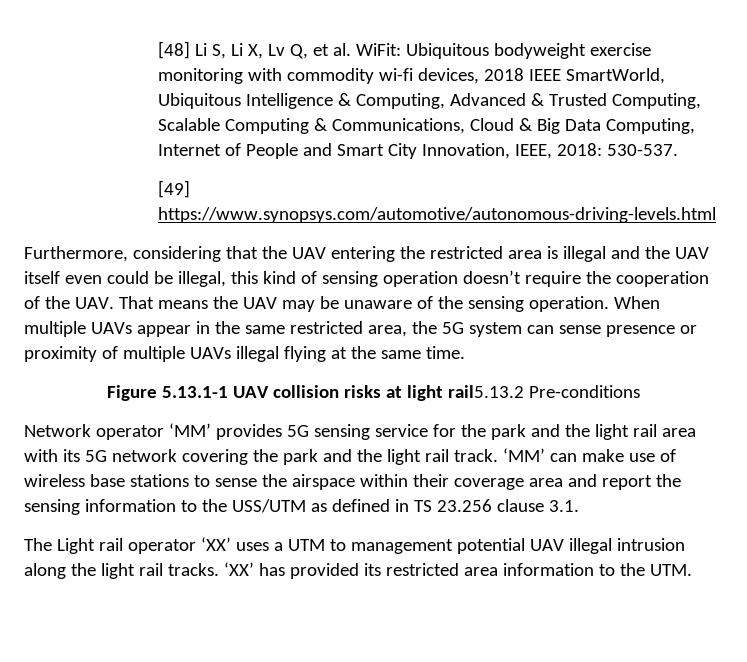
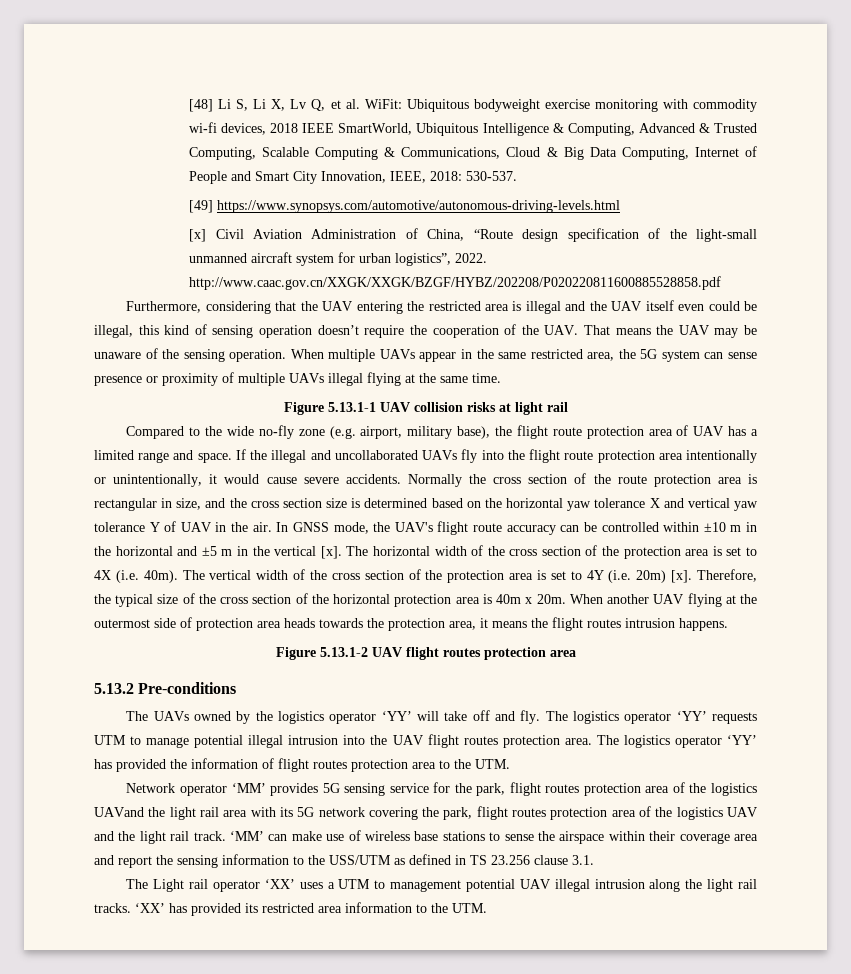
(716, 215) none -> [189,228,757,242] [189,252,488,266] [189,276,722,290] // [x] Civil Aviation Administration of China, “Route design specification of the light-small unmanned aircraft system for urban logistics”, 2022. http://www.caac.gov.cn/XXGK/XXGK/BZGF/HYBZ/202208/P020220811600885528858.pdf
[447,385,640,398] rail5.13.2 Pre-conditions -> [546,402,568,412] [126,425,758,439] [94,449,758,463] [94,473,757,487] [94,498,758,511] [94,521,757,535] [94,545,757,559] [94,569,757,583] [94,593,757,607] [94,617,728,631] [275,647,576,660] [94,682,237,694] [126,710,758,724] [94,734,757,748] [94,758,510,772] rail // Compared to the wide no-fly zone (e.g. airport, military base), the flight route protection area of UAV has a limited range and space. If the illegal and uncollaborated UAVs fly into the flight route protection area intentionally or unintentionally, it would cause severe accidents. Normally the cross section of the route protection area is rectangular in size, and the cross section size is determined based on the horizontal yaw tolerance X and vertical yaw tolerance Y of UAV in the air. In GNSS mode, the UAV's flight route accuracy can be controlled within ±10 m in the horizontal and ±5 m in the vertical [x]. The horizontal width of the cross section of the protection area is set to 4X (i.e. 40m). The vertical width of the cross section of the protection area is set to 4Y (i.e. 20m) [x]. Therefore, the typical size of the cross section of the horizontal protection area is 40m x 20m. When another UAV flying at the outermost side of protection area heads towards the protection area, it means the flight routes intrusion happens. // Figure 5.13.1-2 UAV flight routes protection area // 5.13.2 Pre-conditions // The UAVs owned by the logistics operator ‘YY’ will take off and fly. The logistics operator ‘YY’ requests UTM to manage potential illegal intrusion into the UAV flight routes protection area. The logistics operator ‘YY’ has provided the information of flight routes protection area to the UTM.
[490,424,560,440] park and -> [476,782,758,796] [94,807,144,817] park, flight routes protection area of the logistics UAVand
[282,449,318,465] park -> [443,806,757,820] park, flight routes protection area of the logistics UAV

